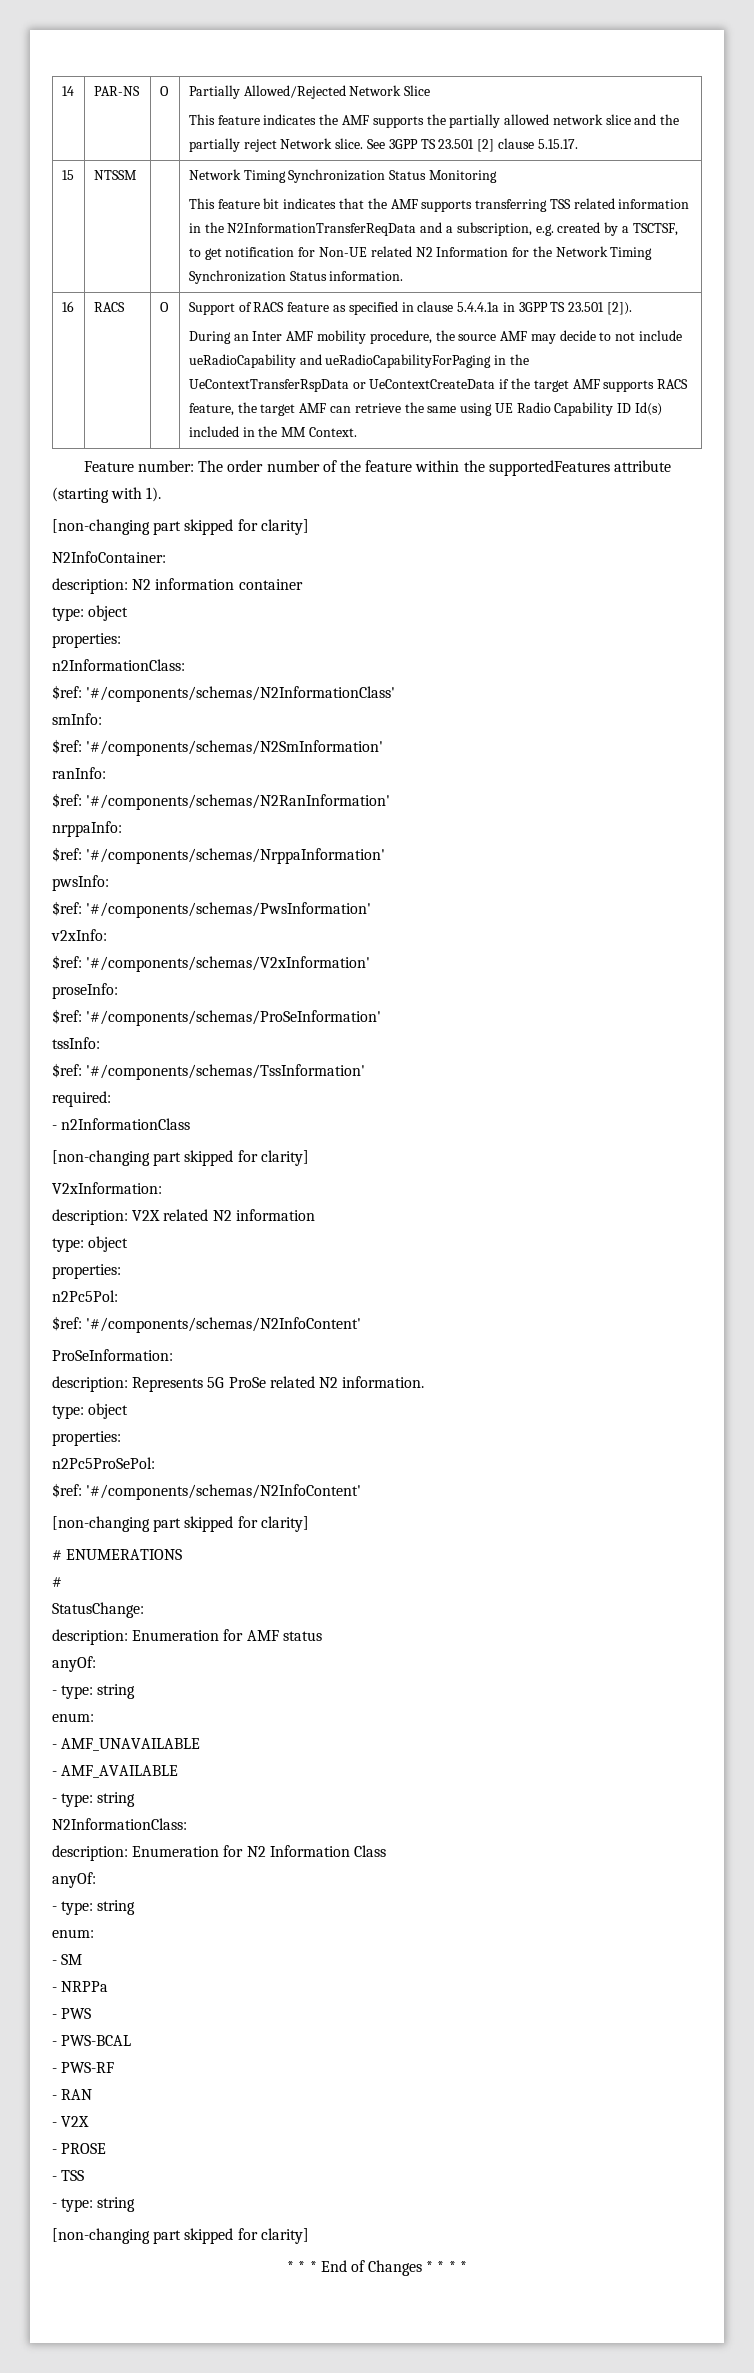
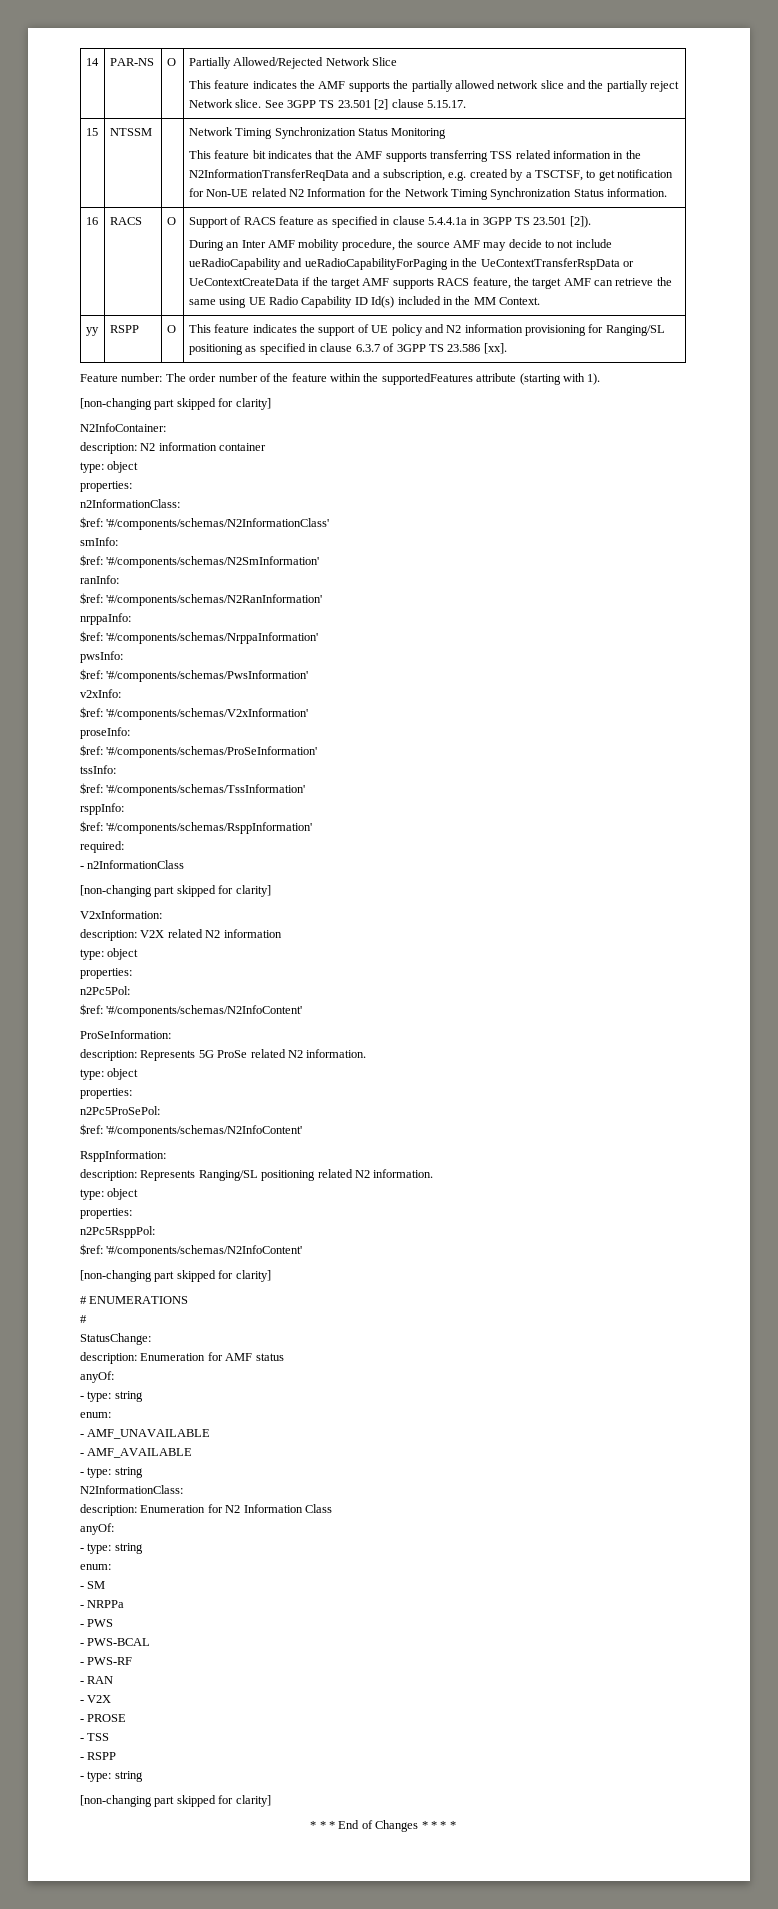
(358, 432) none -> [85,327,99,336] [109,325,139,333] [166,325,176,333] [188,324,665,336] [188,343,507,355] // yy | RSPP | O | This feature indicates the support of UE policy and N2 information provisioning for Ranging/SL positioning as specified in clause 6.3.7 of 3GPP TS 23.586 [xx].
(366, 1072) none -> [80,803,124,815] [80,821,313,834] // rsppInfo: // $ref: '#/components/schemas/RsppInformation'
(362, 1492) none -> [80,1150,166,1162] [80,1169,434,1181] [80,1188,139,1200] [80,1208,132,1219] [80,1226,155,1238] [80,1244,303,1257] // RsppInformation: // description: Represents Ranging/SL positioning related N2 information. // type: object // properties: // n2Pc5RsppPol: // $ref: '#/components/schemas/N2InfoContent'
(85, 2175) none -> [80,1752,117,1760] // - RSPP

